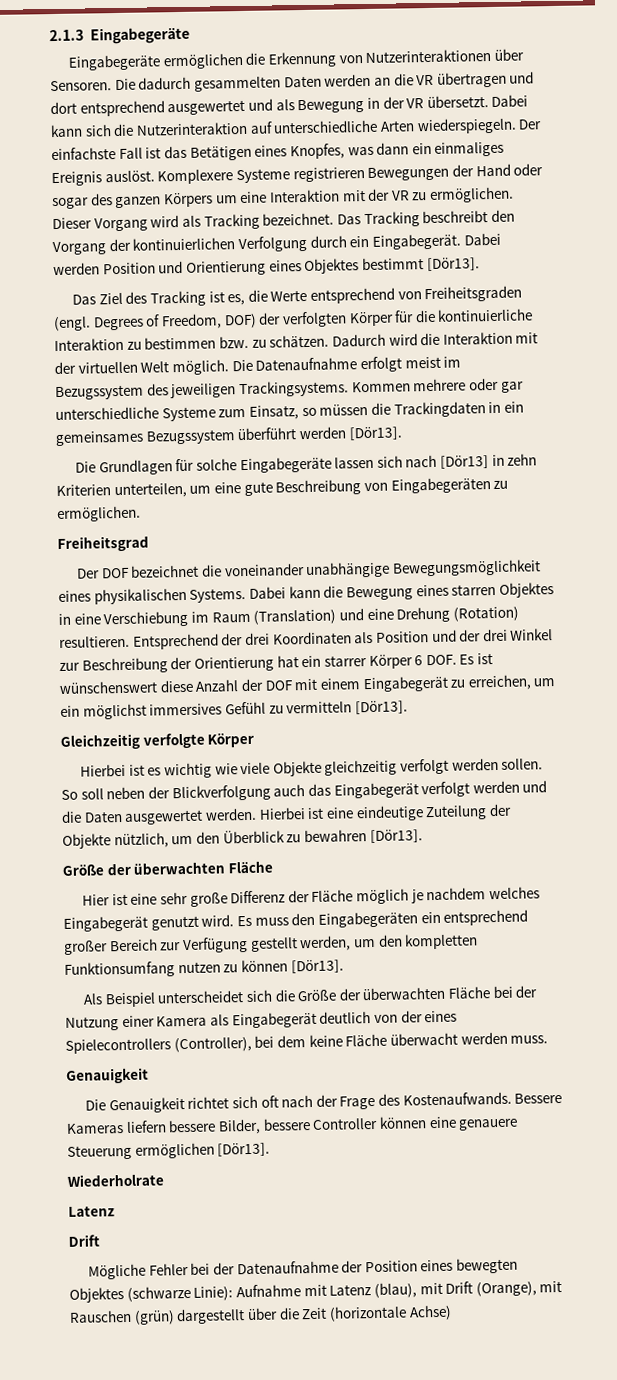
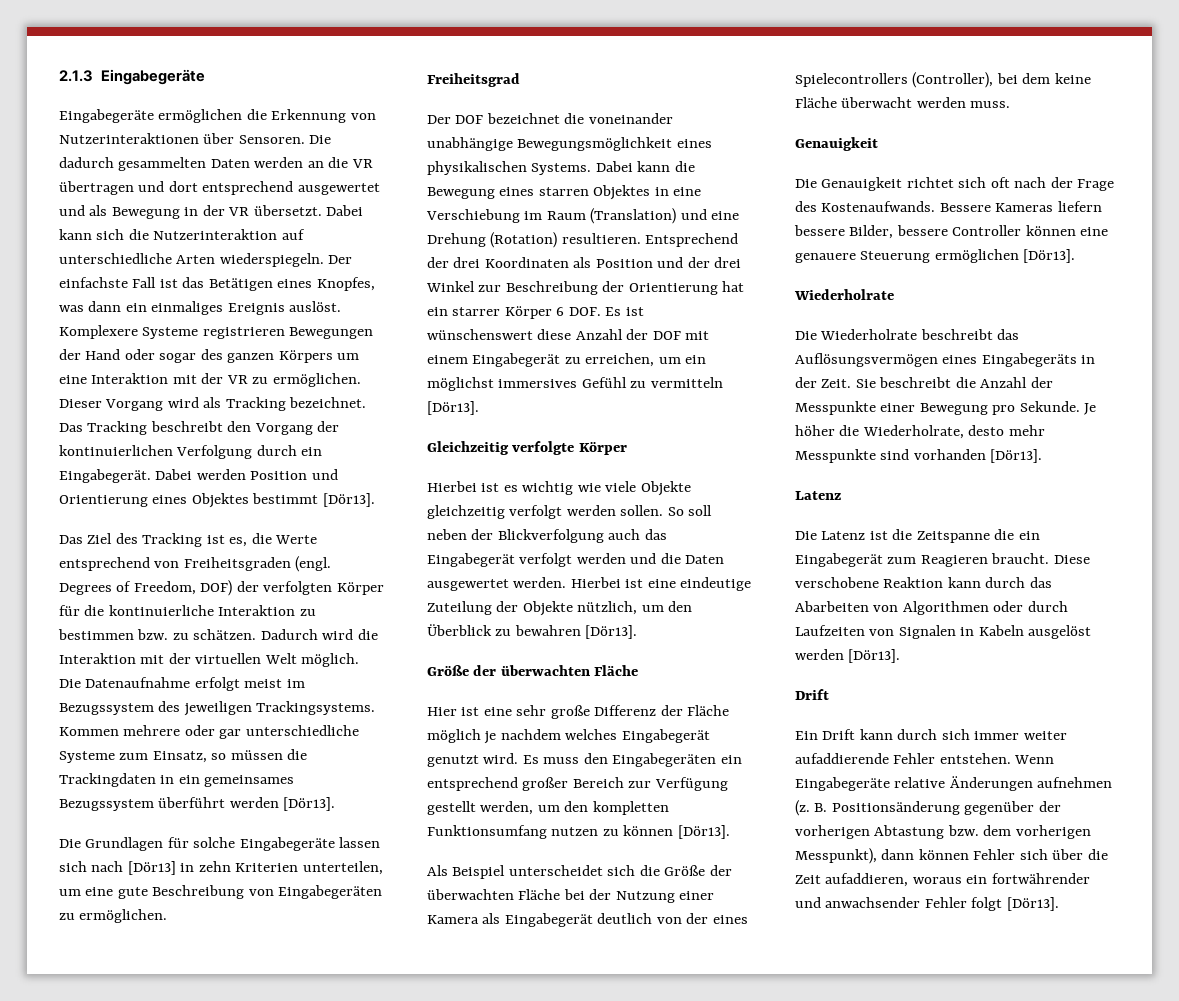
[68,1205,115,1217] [68,1234,100,1247] [87,1257,519,1280] [69,1280,563,1303] [69,1304,452,1325] Latenz // Drift // Mögliche Fehler bei der Datenaufnahme der Position eines bewegten Objektes (schwarze Linie): Aufnahme mit Latenz (blau), mit Drift (Orange), mit Rauschen (grün) dargestellt über die Zeit (horizontale Achse) -> [795,329,1020,340] [795,353,1096,367] [795,377,1053,388] [795,401,1097,415] [795,425,1045,439] [795,449,1043,463] [795,491,841,500] [795,529,1040,543] [795,553,1090,567] [795,577,1052,588] [795,601,1068,615] [795,625,1092,639] [795,649,901,663] [795,689,829,700] [795,729,1067,740] [795,753,1055,764] [795,776,1113,791] [795,800,1061,816] [795,825,1091,839] [795,848,1108,864] [795,873,1090,887] [795,897,1059,911] Die Wiederholrate beschreibt das Auflösungsvermögen eines Eingabegeräts in der Zeit. Sie beschreibt die Anzahl der Messpunkte einer Bewegung pro Sekunde. Je höher die Wiederholrate, desto mehr Messpunkte sind vorhanden [Dör13]. // Latenz // Die Latenz ist die Zeitspanne die ein Eingabegerät zum Reagieren braucht. Diese verschobene Reaktion kann durch das Abarbeiten von Algorithmen oder durch Laufzeiten von Signalen in Kabeln ausgelöst werden [Dör13]. // Drift // Ein Drift kann durch sich immer weiter aufaddierende Fehler entstehen. Wenn Eingabegeräte relative Änderungen aufnehmen (z. B. Positionsänderung gegenüber der vorherigen Abtastung bzw. dem vorherigen Messpunkt), dann können Fehler sich über die Zeit aufaddieren, woraus ein fortwährender und anwachsender Fehler folgt [Dör13].

